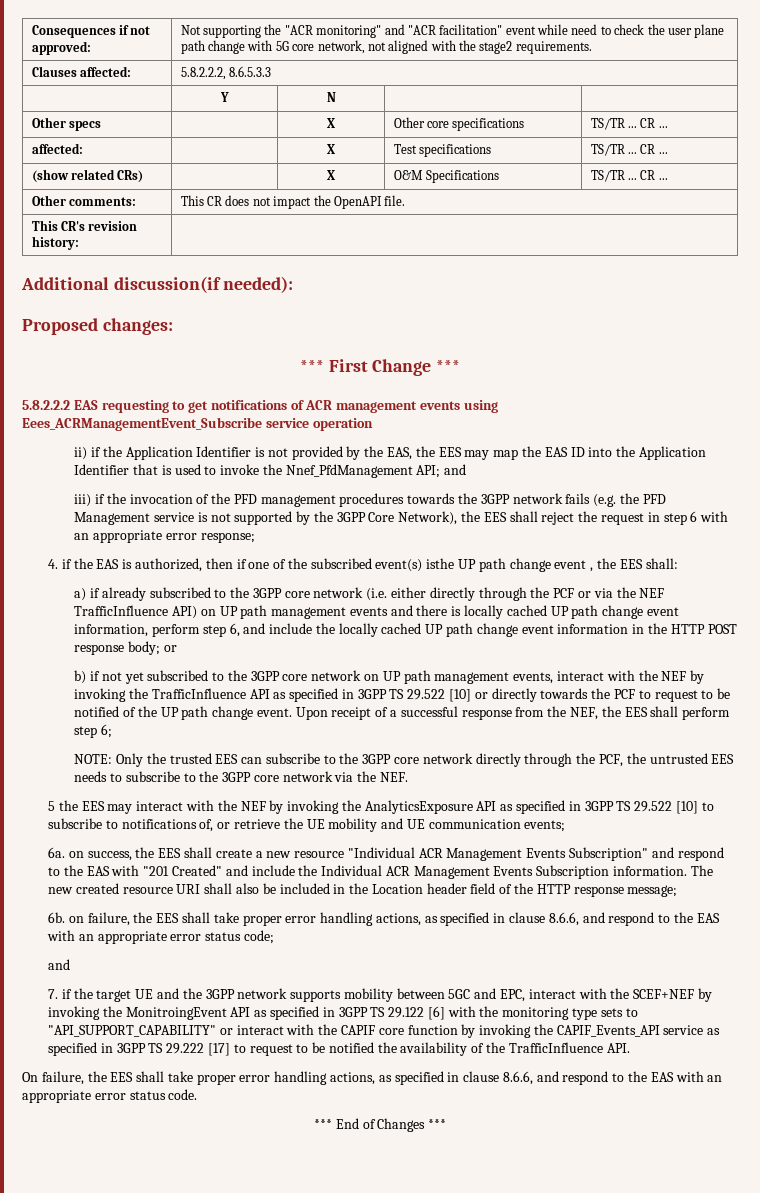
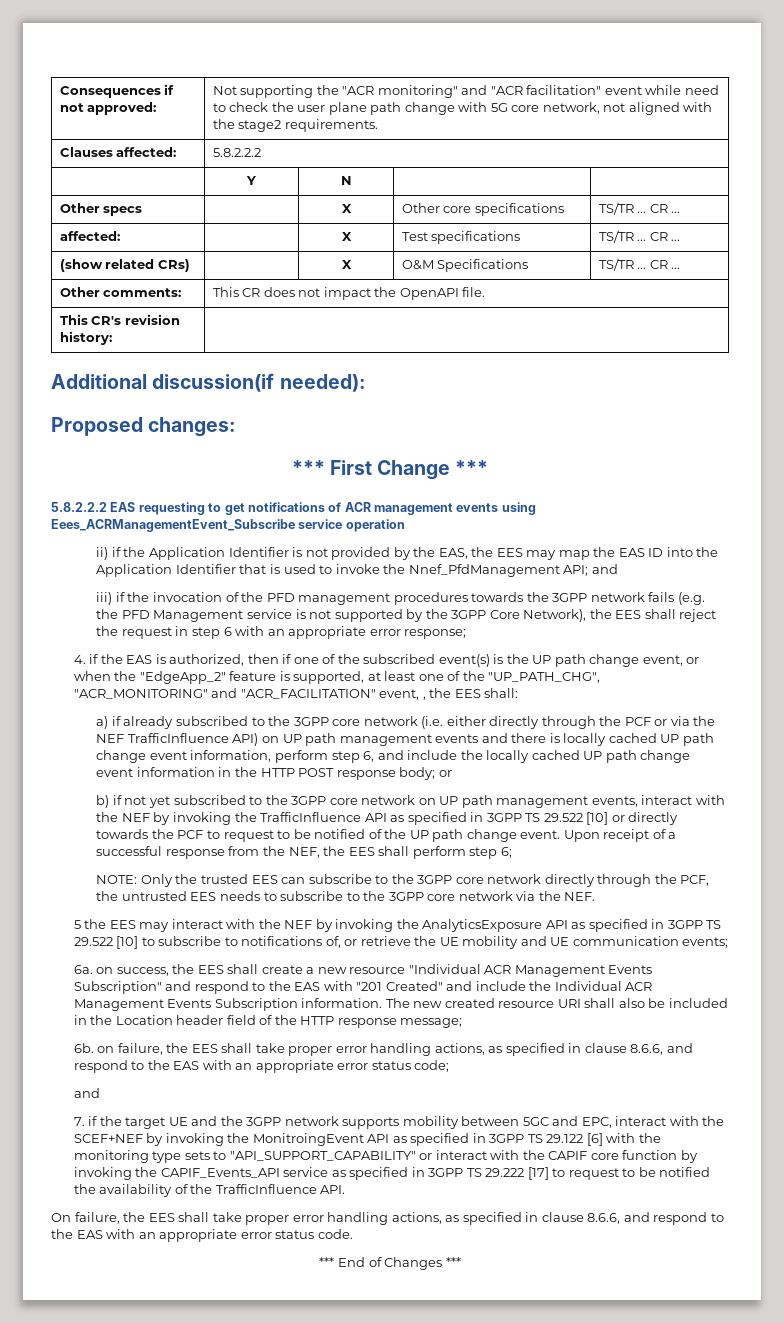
[180,66,272,80] 5.8.2.2.2, 8.6.5.3.3 -> [212,148,261,157] 5.8.2.2.2
[426,558,587,572] isthe UP path change event -> [493,654,700,667] [73,671,601,684] [73,688,420,700] is the UP path change event, or when the "EdgeApp_2" feature is supported, at least one of the "UP_PATH_CHG", "ACR_MONITORING" and "ACR_FACILITATION" event,

